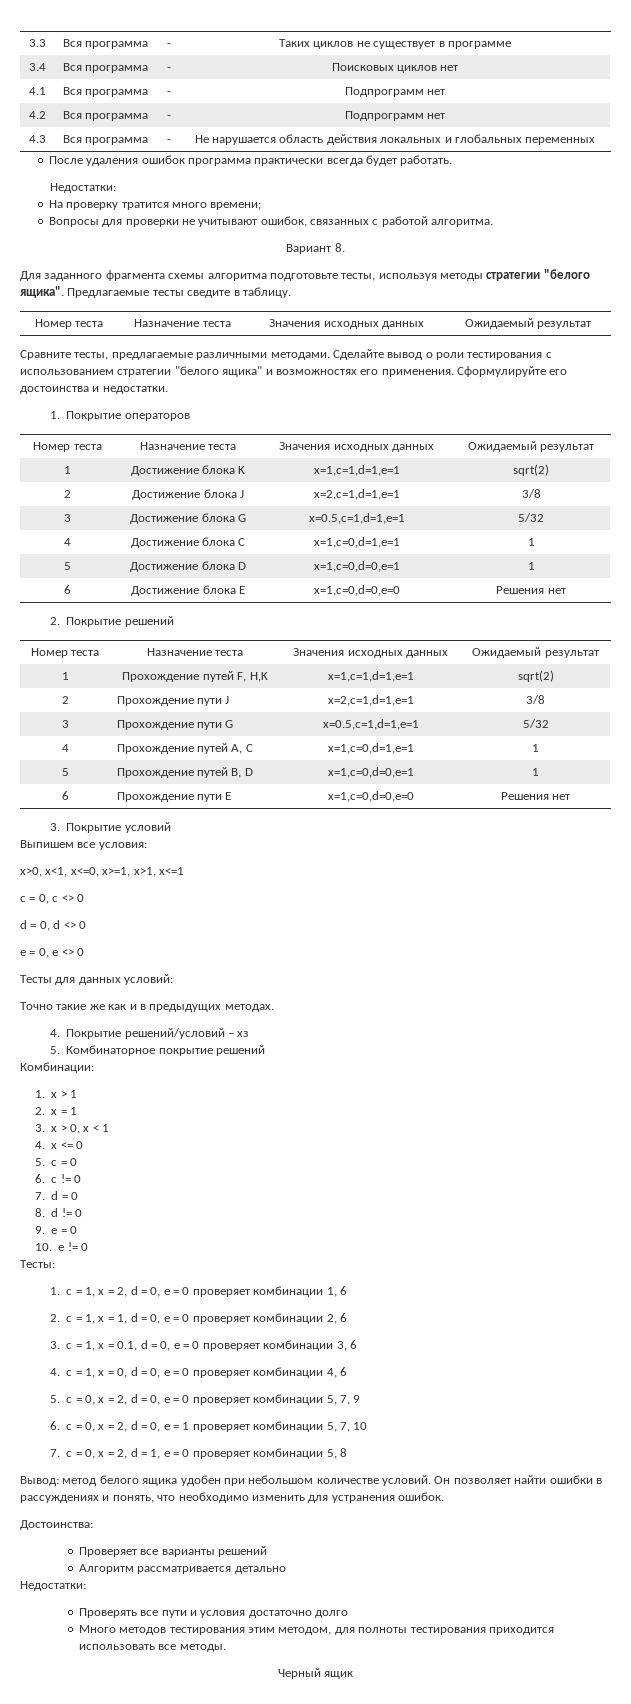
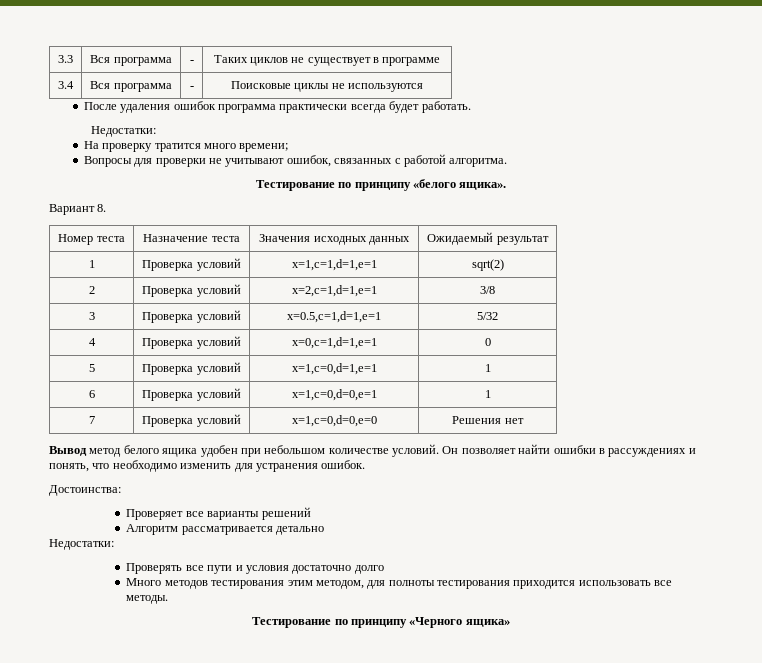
[331,63,459,73] [28,87,46,95] [62,87,149,97] [166,91,171,95] [344,87,446,97] [28,111,46,119] [62,111,149,121] [166,115,171,119] [344,111,446,121] [28,135,46,143] [62,135,149,145] [166,139,171,143] [194,134,596,145] Поисковых циклов нет // 4.1 | Вся программа | - | Подпрограмм нет // 4.2 | Вся программа | - | Подпрограмм нет // 4.3 | Вся программа | - | Не нарушается область действия локальных и глобальных переменных -> [230,81,424,92] Поисковые циклы не используются
[286,243,345,254] [20,269,590,281] [20,286,291,298] [34,319,104,329] [134,319,231,327] [269,319,424,329] [464,318,592,329] [20,349,552,360] [20,366,568,377] [20,386,168,394] [50,411,190,421] Вариант 8. // Для заданного фрагмента схемы алгоритма подготовьте тесты, используя методы стратегии "белого ящика". Предлагаемые тесты сведите в таблицу. // Номер теста | Назначение теста | Значения исходных данных | Ожидаемый результат // Сравните тесты, предлагаемые различными методами. Сделайте вывод о роли тестирования с использованием стратегии "белого ящика" и возможностях его применения. Сформулируйте его достоинства и недостатки. // 1. Покрытие операторов -> [255,179,507,191] [49,204,107,215] Тестирование по принципу «белого ящика». // Вариант 8.
[130,465,246,476] [313,465,400,476] [513,464,549,476] [64,490,71,498] [132,489,244,500] [313,489,400,500] [521,489,541,498] [64,514,71,522] [130,513,246,524] [308,513,405,524] [518,513,544,522] [64,538,71,546] [130,537,246,548] [313,537,400,548] [527,538,535,546] [64,562,71,570] [130,561,246,572] [313,561,400,572] [527,562,535,570] [64,585,71,594] [131,585,245,596] [313,585,400,596] [496,586,566,594] [50,616,174,627] [30,648,100,658] [146,648,244,656] [293,648,448,658] [472,647,599,658] [61,672,69,680] [122,671,268,682] [327,671,414,682] [517,670,554,682] [61,696,69,704] [116,696,230,706] [327,695,414,706] [526,695,545,704] [61,720,69,728] [116,720,234,730] [322,719,419,730] [522,719,549,728] [61,744,69,752] [116,743,253,754] [327,743,414,754] [532,744,539,752] [61,768,69,776] [116,767,253,778] [327,767,414,778] [532,768,539,776] [61,791,69,800] [116,792,232,802] [327,791,414,802] [500,792,571,800] [50,822,171,833] [20,840,147,850] [20,867,184,877] [20,894,84,904] [20,920,86,931] [20,948,84,958] [20,974,174,985] [20,1002,274,1012] [50,1028,250,1039] [50,1045,266,1056] [20,1062,94,1073] [35,1090,78,1098] [35,1107,78,1115] [35,1124,110,1134] [35,1141,84,1149] [35,1158,78,1166] [35,1174,82,1183] [35,1191,79,1200] [35,1208,83,1217] [35,1226,78,1234] [35,1242,89,1251] [20,1260,55,1268] [50,1286,347,1297] [50,1313,347,1324] [50,1340,357,1351] [50,1367,347,1378] [50,1394,361,1405] [50,1421,368,1432] [50,1448,347,1459] [20,1476,59,1486] Достижение блока K | x=1,c=1,d=1,e=1 | sqrt(2) // 2 | Достижение блока J | x=2,c=1,d=1,e=1 | 3/8 // 3 | Достижение блока G | x=0.5,c=1,d=1,e=1 | 5/32 // 4 | Достижение блока C | x=1,c=0,d=1,e=1 | 1 // 5 | Достижение блока D | x=1,c=0,d=0,e=1 | 1 // 6 | Достижение блока E | x=1,c=0,d=0,e=0 | Решения нет // 2. Покрытие решений // Номер теста | Назначение теста | Значения исходных данных | Ожидаемый результат // 1 | Прохождение путей F, H,K | x=1,c=1,d=1,e=1 | sqrt(2) // 2 | Прохождение пути J | x=2,c=1,d=1,e=1 | 3/8 // 3 | Прохождение пути G | x=0.5,c=1,d=1,e=1 | 5/32 // 4 | Прохождение путей A, C | x=1,c=0,d=1,e=1 | 1 // 5 | Прохождение путей B, D | x=1,c=0,d=0,e=1 | 1 // 6 | Прохождение пути E | x=1,c=0,d=0,e=0 | Решения нет // 3. Покрытие условий // Выпишем все условия: // x>0, x<1, x<=0, x>=1, x>1, x<=1 // c = 0, c <> 0 // d = 0, d <> 0 // e = 0, e <> 0 // Тесты для данных условий: // Точно такие же как и в предыдущих методах. // 4. Покрытие решений/условий – хз // 5. Комбинаторное покрытие решений // Комбинации: // 1. x > 1 // 2. x = 1 // 3. x > 0, x < 1 // 4. x <= 0 // 5. c = 0 // 6. c != 0 // 7. d = 0 // 8. d != 0 // 9. e = 0 // 10. e != 0 // Тесты: // 1. c = 1, x = 2, d = 0, e = 0 проверяет комбинации 1, 6 // 2. c = 1, x = 1, d = 0, e = 0 проверяет комбинации 2, 6 // 3. c = 1, x = 0.1, d = 0, e = 0 проверяет комбинации 3, 6 // 4. c = 1, x = 0, d = 0, e = 0 проверяет комбинации 4, 6 // 5. c = 0, x = 2, d = 0, e = 0 проверяет комбинации 5, 7, 9 // 6. c = 0, x = 2, d = 0, e = 1 проверяет комбинации 5, 7, 10 // 7. c = 0, x = 2, d = 1, e = 0 проверяет комбинации 5, 8 // Вывод: -> [142,258,241,271] [291,259,377,271] [471,259,504,271] [88,286,95,294] [142,284,241,297] [291,285,377,297] [480,286,495,294] [88,312,95,320] [142,310,241,323] [287,311,381,323] [477,312,498,320] [88,338,96,346] [142,336,241,349] [291,337,377,349] [484,338,491,346] [88,364,95,372] [142,362,241,375] [291,363,377,375] [484,364,491,372] [88,390,95,398] [142,388,241,401] [291,389,377,401] [484,390,491,398] [88,416,95,424] [142,414,241,427] [291,415,377,427] [452,416,524,424] [49,446,87,456] Проверка условий | x=1,c=1,d=1,e=1 | sqrt(2) // 2 | Проверка условий | x=2,c=1,d=1,e=1 | 3/8 // 3 | Проверка условий | x=0.5,c=1,d=1,e=1 | 5/32 // 4 | Проверка условий | x=0,c=1,d=1,e=1 | 0 // 5 | Проверка условий | x=1,c=0,d=1,e=1 | 1 // 6 | Проверка условий | x=1,c=0,d=0,e=1 | 1 // 7 | Проверка условий | x=1,c=0,d=0,e=0 | Решения нет // Вывод
[277,1668,354,1679] Черный ящик -> [252,617,510,628] Тестирование по принципу «Черного ящика»

